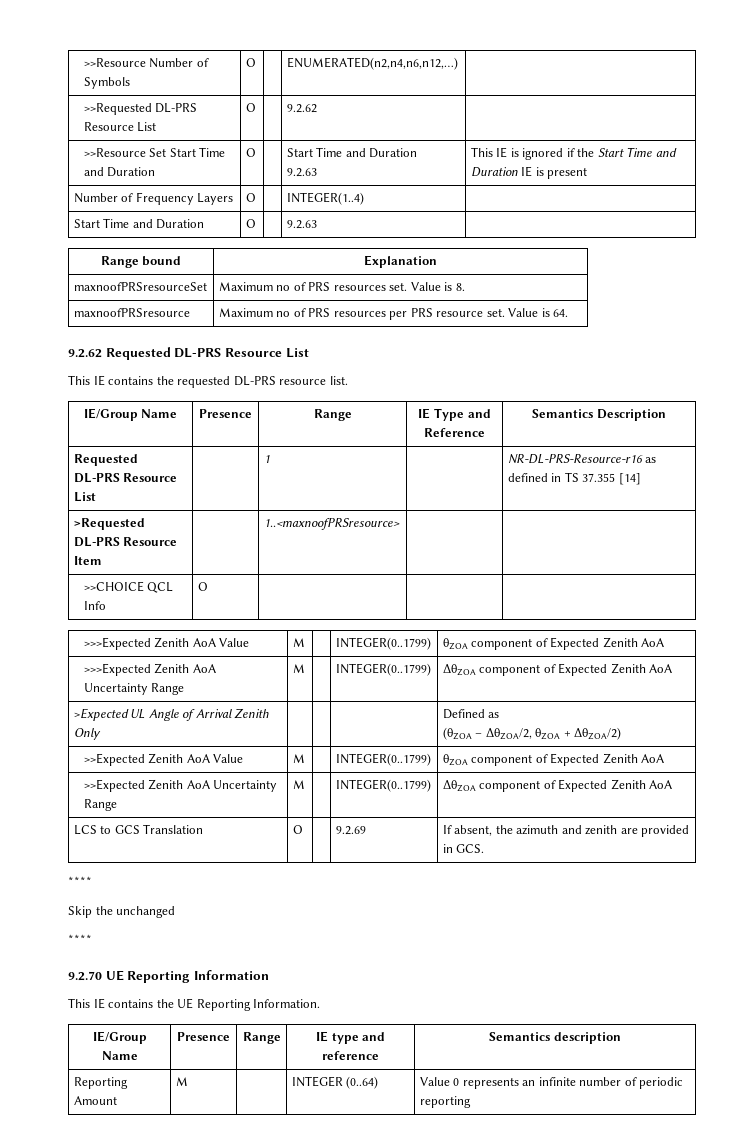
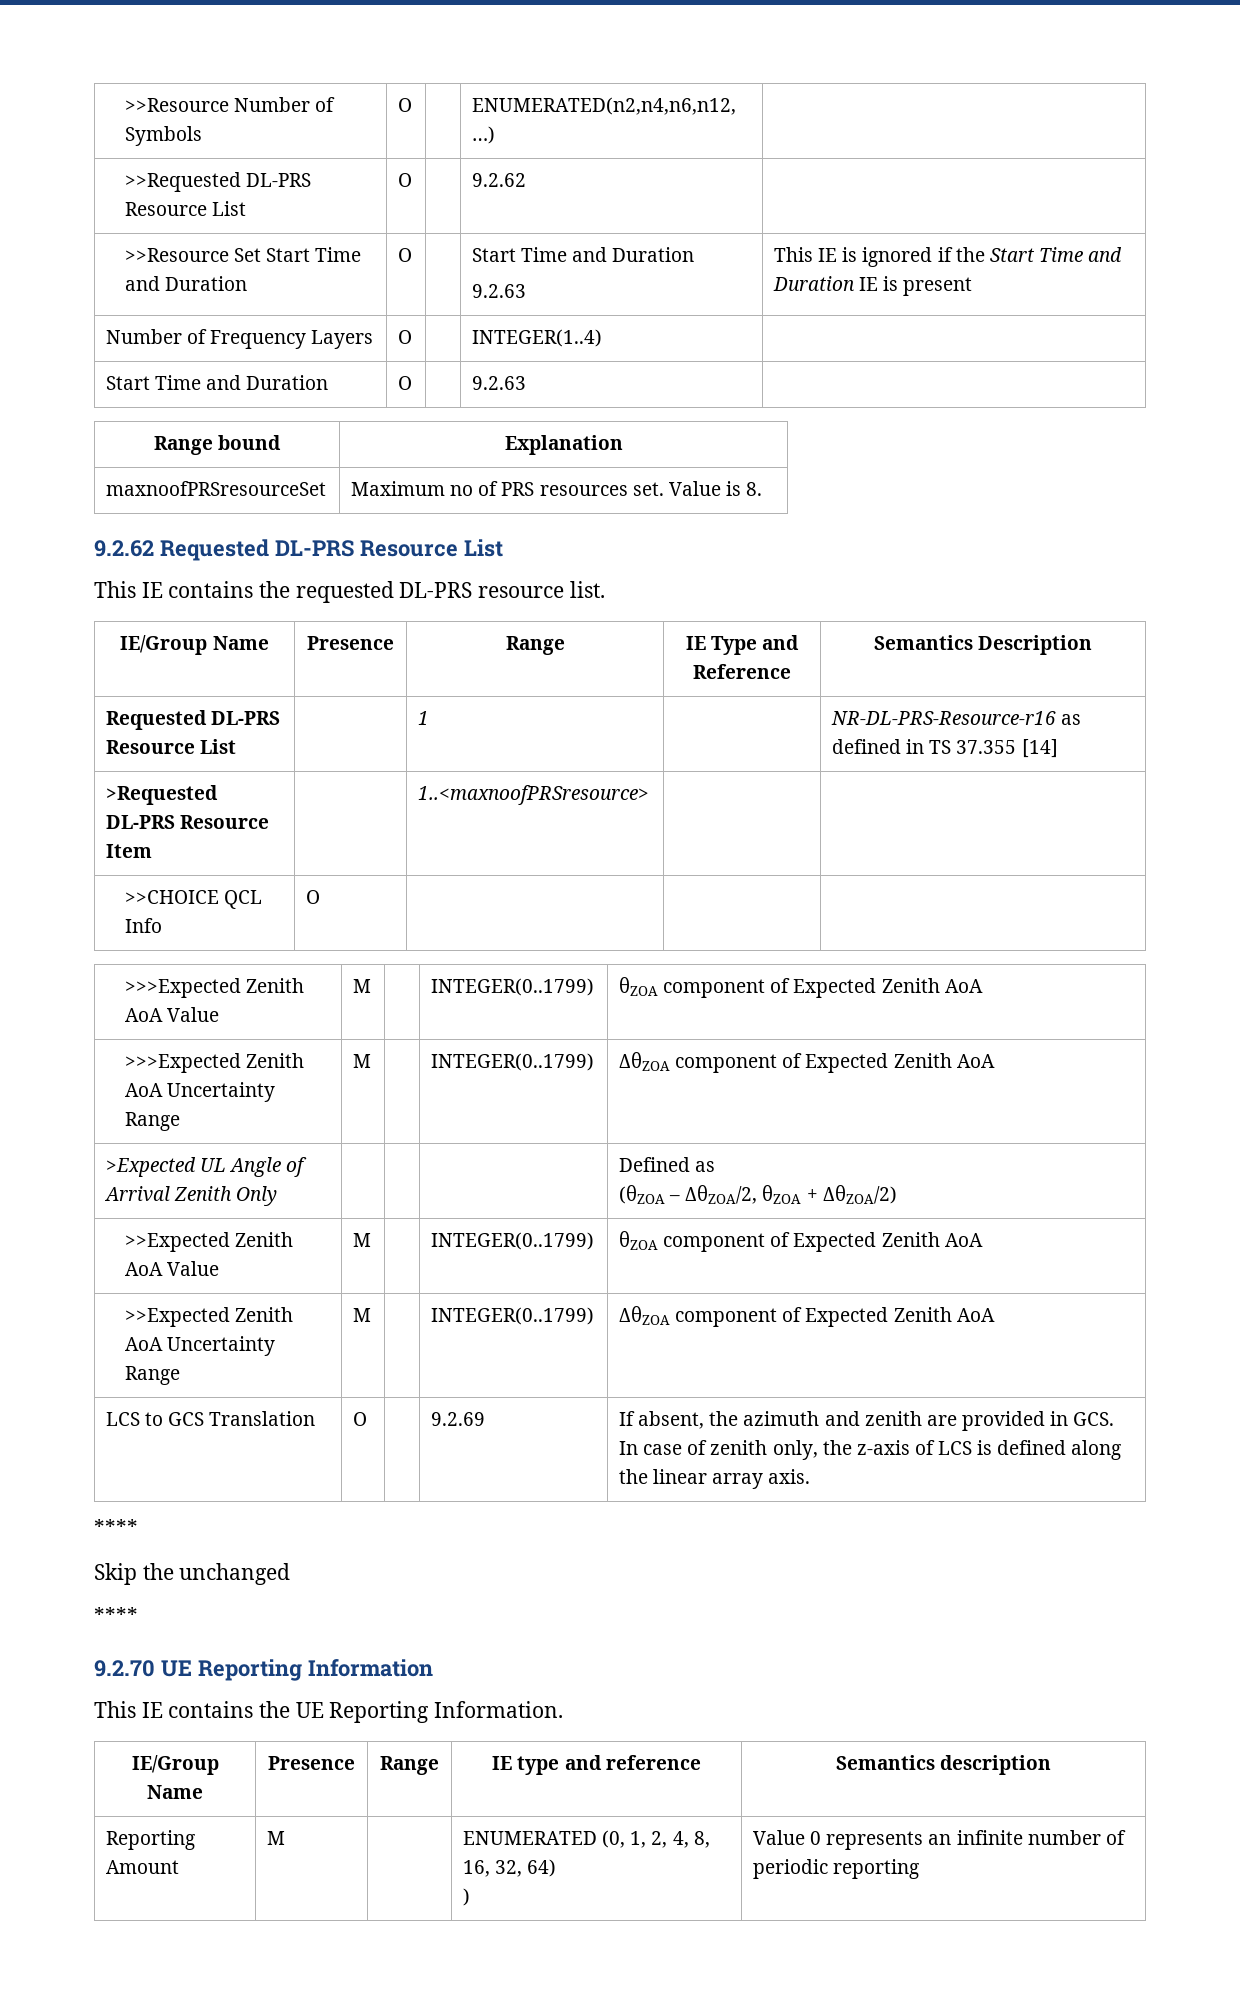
[73,308,190,317] [218,308,569,320] // maxnoofPRSresource | Maximum no of PRS resources per PRS resource set. Value is 64. -> (763, 489) none
(485, 848) none -> [619,1440,1122,1460] [619,1469,811,1489] In case of zenith only, the z-axis of LCS is defined along the linear array axis.
[291,1076,379,1089] INTEGER (0..64) -> [463,1830,710,1848] [463,1859,557,1877] [463,1888,471,1906] ENUMERATED (0, 1, 2, 4, 8, 16, 32, 64) // )

